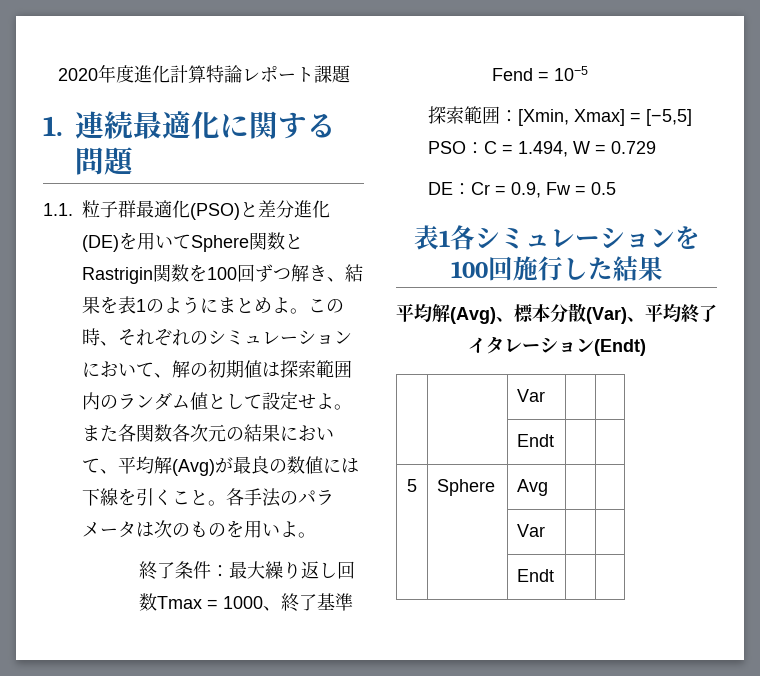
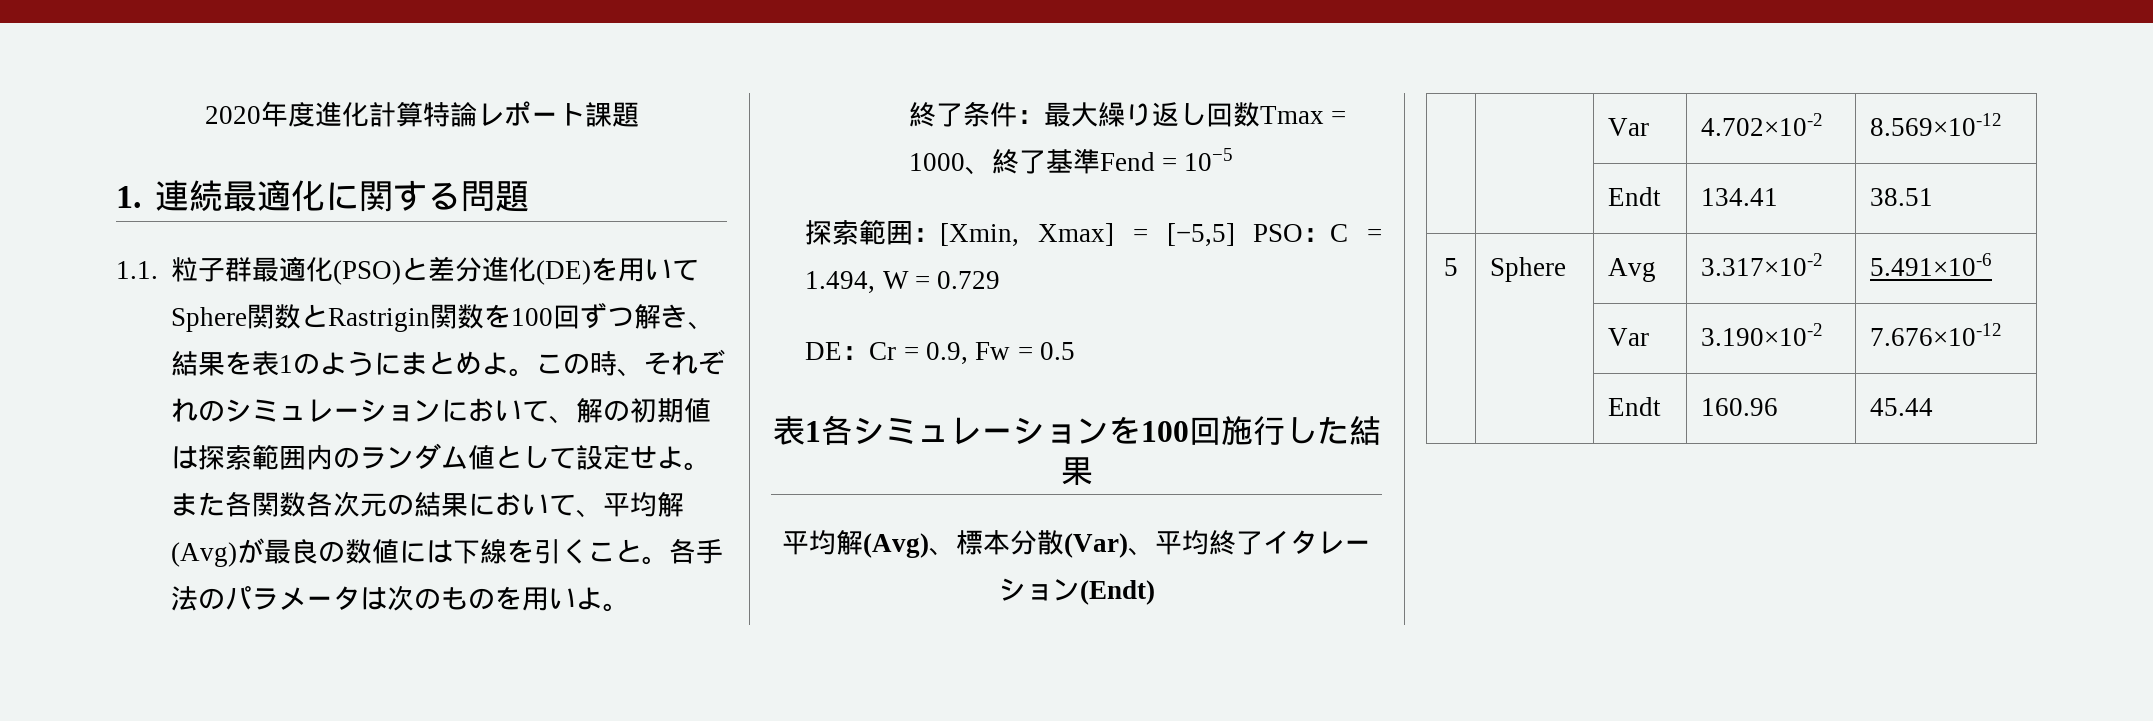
[517,434,555,447] | // | | Endt | | -> [1700,113,1823,136] [1869,113,2002,136] [1607,187,1661,206] [1700,188,1778,206] [1869,188,1933,206] 4.702×10-2 | 8.569×10-12 // | | Endt | 134.41 | 38.51
[517,524,546,537] [517,569,555,582] | // | | Var | | // | | Endt | | -> [1700,253,1823,276] [1869,253,1992,276] [1607,328,1649,346] [1700,323,1823,346] [1869,323,2002,346] [1607,397,1661,416] [1700,398,1778,416] [1869,398,1933,416] 3.317×10-2 | 5.491×10-6 // | | Var | 3.190×10-2 | 7.676×10-12 // | | Endt | 160.96 | 45.44

